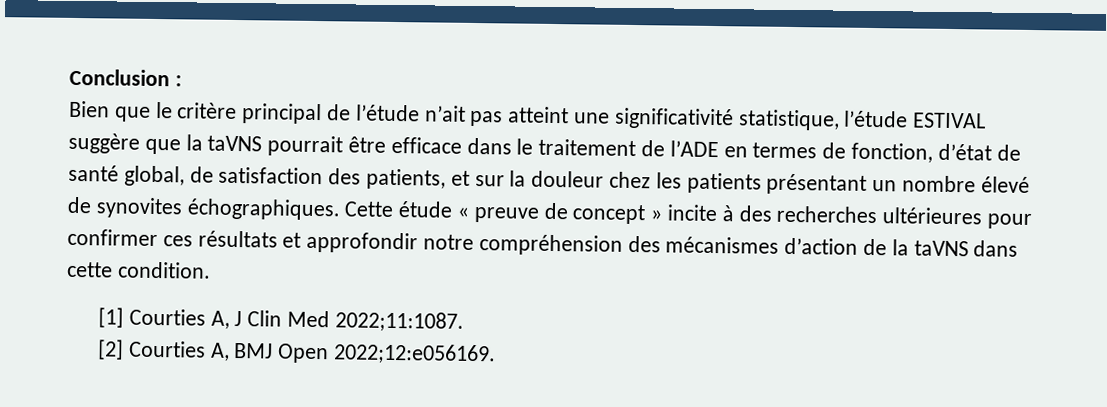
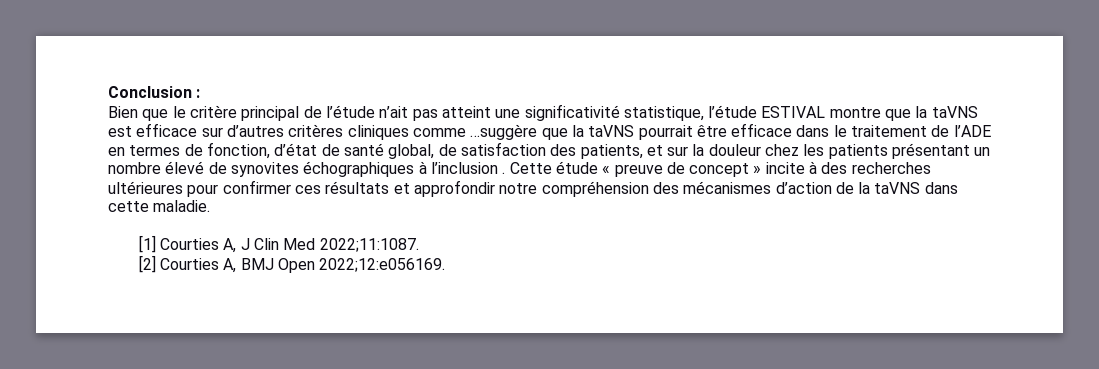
[68,132,140,154] suggère -> [829,106,978,121] [108,123,538,140] montre que la taVNS est efficace sur d’autres critères cliniques comme …suggère
[186,198,341,221] échographiques. -> [303,161,506,177] échographiques à l’inclusion .
[117,261,211,279] condition. -> [153,200,211,212] maladie.

